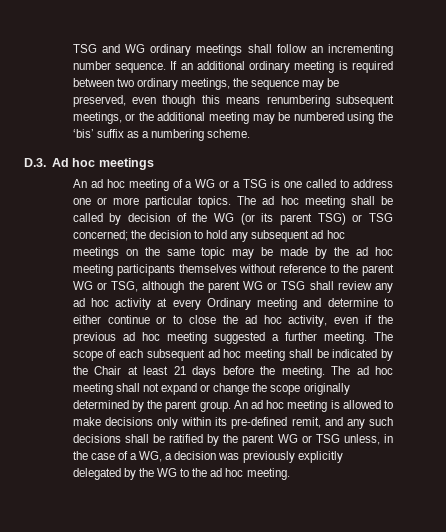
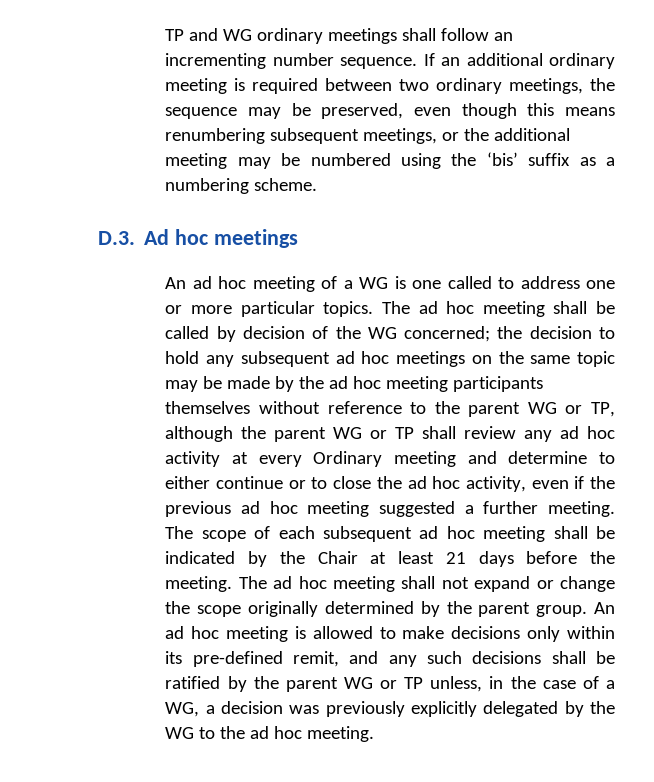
[72,44,97,53] TSG -> [165,29,185,41] TP
[219,179,268,188] or a TSG -> (389, 283) none
[240,213,394,225] (or its parent TSG) or TSG -> (397, 333) none
[111,281,139,292] TSG, -> [591,402,615,417] TP,
[281,281,306,290] TSG -> [395,427,415,439] TP
[315,434,340,443] TSG -> [404,677,424,689] TP

